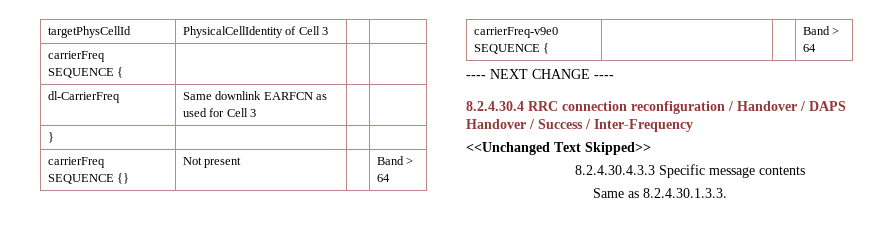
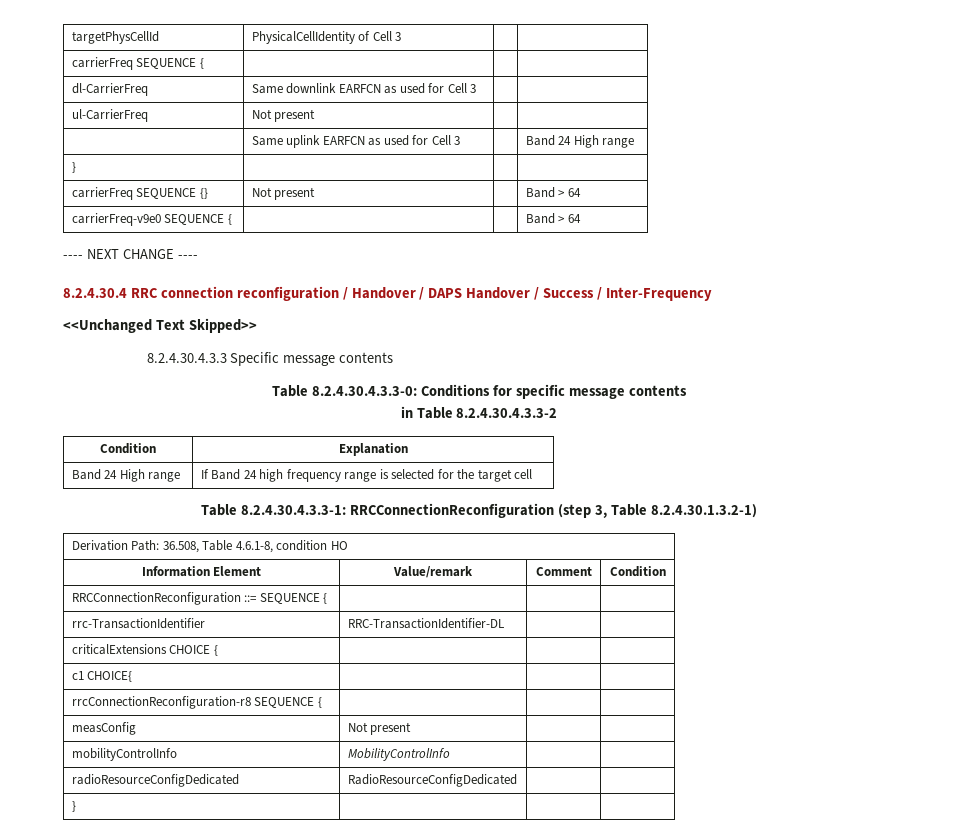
(256, 113) none -> [71,109,148,122] [251,109,316,122] [251,135,461,148] [525,135,635,148] // ul-CarrierFreq | Not present | | // | Same uplink EARFCN as used for Cell 3 | | Band 24 High range
[593,188,727,198] Same as 8.2.4.30.1.3.3. -> [272,384,687,399] [400,406,558,419] [100,443,156,454] [338,443,408,456] [71,469,181,482] [200,469,533,482] [201,503,757,518] [71,540,348,553] [141,566,262,577] [393,566,473,578] [535,567,592,576] [609,566,666,577] [71,592,328,605] [71,618,205,629] [347,618,504,629] [71,644,218,656] [71,671,133,682] [71,696,322,709] [71,722,136,735] [347,722,412,735] [71,748,177,761] [347,748,450,761] [71,774,239,787] [347,774,517,787] [71,801,76,812] Table 8.2.4.30.4.3.3-0: Conditions for specific message contents // in Table 8.2.4.30.4.3.3-2 // Condition | Explanation // Band 24 High range | If Band 24 high frequency range is selected for the target cell // Table 8.2.4.30.4.3.3-1: RRCConnectionReconfiguration (step 3, Table 8.2.4.30.1.3.2-1) // Derivation Path: 36.508, Table 4.6.1-8, condition HO // Information Element | Value/remark | Comment | Condition // RRCConnectionReconfiguration ::= SEQUENCE { | | | // rrc-TransactionIdentifier | RRC-TransactionIdentifier-DL | | // criticalExtensions CHOICE { | | | // c1 CHOICE{ | | | // rrcConnectionReconfiguration-r8 SEQUENCE { | | | // measConfig | Not present | | // mobilityControlInfo | MobilityControlInfo | | // radioResourceConfigDedicated | RadioResourceConfigDedicated | | // } | | |

